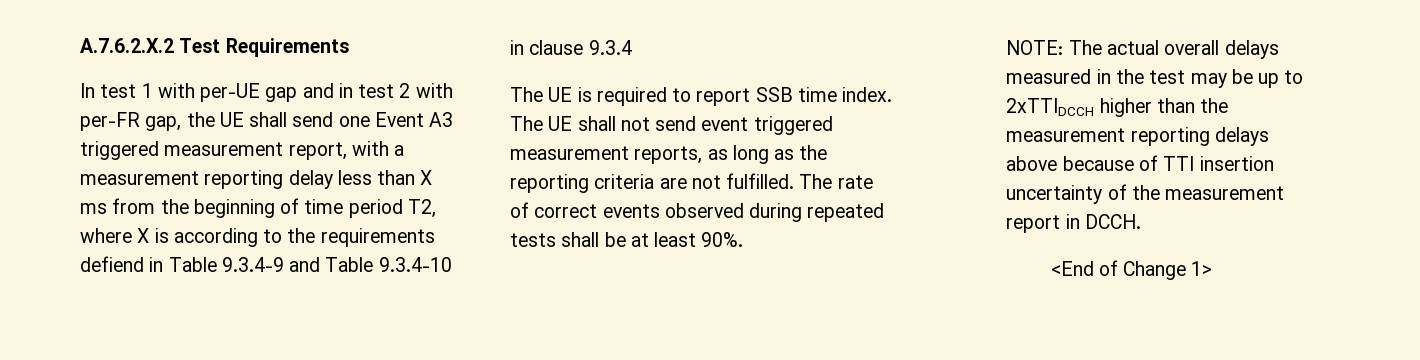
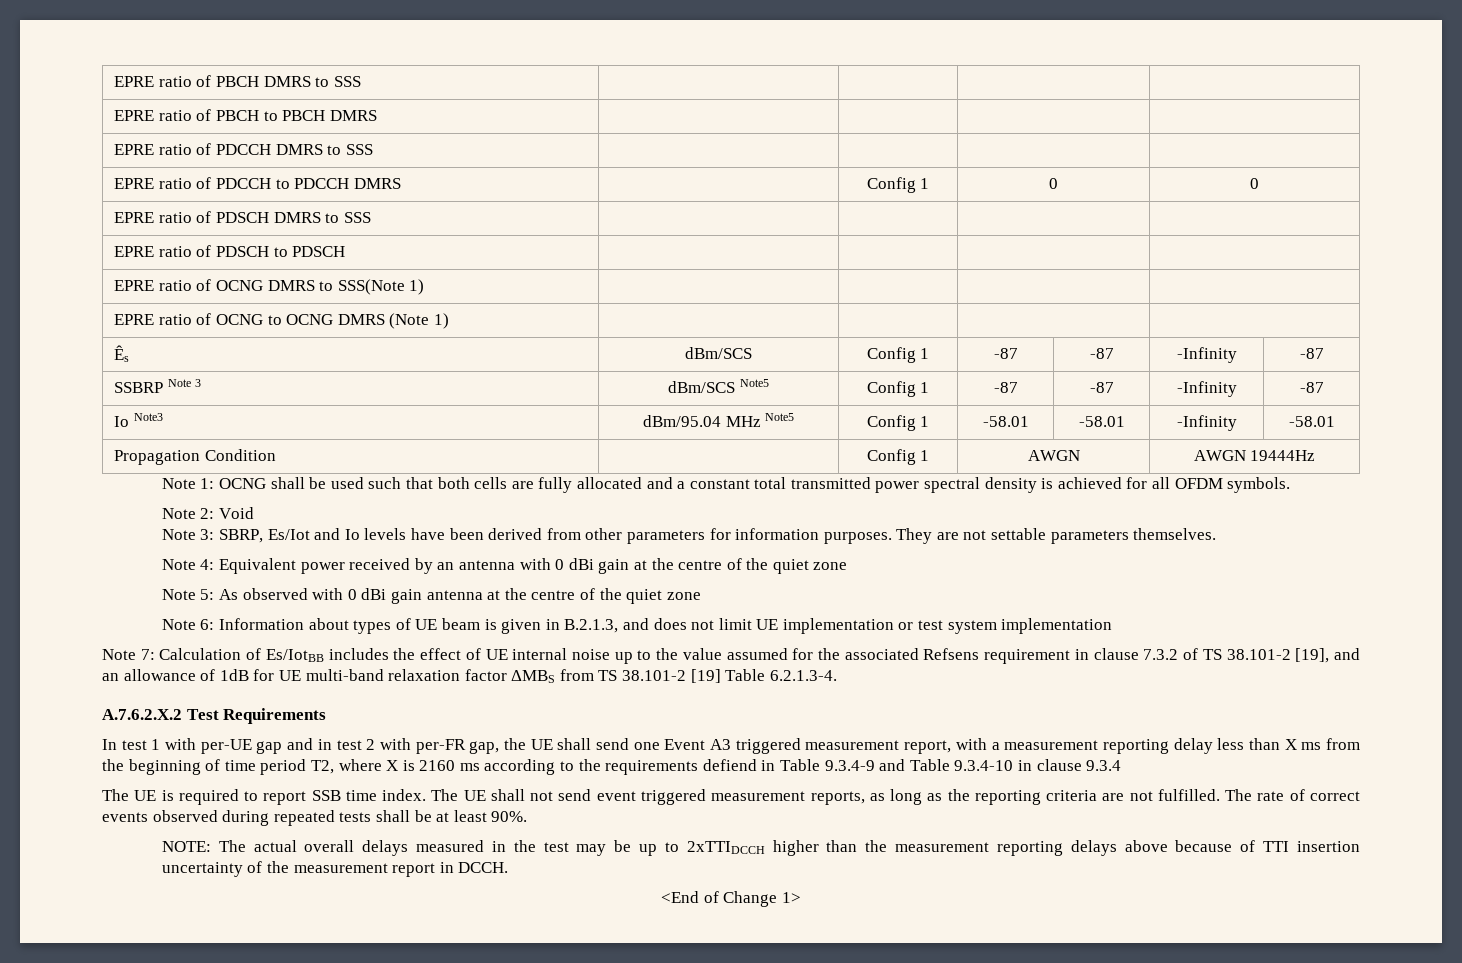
(80, 45) none -> [114,75,361,87] [114,109,377,121] [114,143,373,155] [114,177,401,189] [866,177,930,193] [1049,178,1058,189] [1250,178,1259,189] [114,211,371,223] [114,245,346,257] [114,279,425,295] [114,313,449,329] [114,345,130,362] [685,347,752,359] [866,347,930,363] [993,348,1018,359] [1089,348,1114,359] [1176,347,1237,363] [1299,348,1324,359] [114,379,202,393] [668,379,769,393] [866,381,930,397] [993,382,1018,393] [1089,382,1114,393] [1176,381,1237,397] [1299,382,1324,393] [114,413,163,427] [642,413,795,427] [866,415,930,431] [982,416,1029,427] [1078,416,1125,427] [1176,415,1237,431] [1288,416,1335,427] [114,449,276,465] [866,449,930,465] [1027,450,1080,461] [1193,450,1316,461] [161,477,1291,493] [161,507,255,519] [161,528,1217,544] [161,558,848,574] [161,588,701,604] [161,618,1113,634] [102,648,1360,664] [102,669,837,683] EPRE ratio of PBCH DMRS to SSS | | | | // EPRE ratio of PBCH to PBCH DMRS | | | | // EPRE ratio of PDCCH DMRS to SSS | | | | // EPRE ratio of PDCCH to PDCCH DMRS | | Config 1 | 0 | 0 // EPRE ratio of PDSCH DMRS to SSS | | | | // EPRE ratio of PDSCH to PDSCH | | | | // EPRE ratio of OCNG DMRS to SSS(Note 1) | | | | // EPRE ratio of OCNG to OCNG DMRS (Note 1) | | | | // Ês | dBm/SCS | Config 1 | -87 | -87 | -Infinity | -87 // SSBRP Note 3 | dBm/SCS Note5 | Config 1 | -87 | -87 | -Infinity | -87 // Io Note3 | dBm/95.04 MHz Note5 | Config 1 | -58.01 | -58.01 | -Infinity | -58.01 // Propagation Condition | | Config 1 | AWGN | AWGN 19444Hz // Note 1: OCNG shall be used such that both cells are fully allocated and a constant total transmitted power spectral density is achieved for all OFDM symbols. // Note 2: Void // Note 3: SBRP, Es/Iot and Io levels have been derived from other parameters for information purposes. They are not settable parameters themselves. // Note 4: Equivalent power received by an antenna with 0 dBi gain at the centre of the quiet zone // Note 5: As observed with 0 dBi gain antenna at the centre of the quiet zone // Note 6: Information about types of UE beam is given in B.2.1.3, and does not limit UE implementation or test system implementation // Note 7: Calculation of Es/IotBB includes the effect of UE internal noise up to the value assumed for the associated Refsens requirement in clause 7.3.2 of TS 38.101-2 [19], and an allowance of 1dB for UE multi-band relaxation factor ΔMBS from TS 38.101-2 [19] Table 6.2.1.3-4. //
(169, 235) none -> [419,760,480,771] 2160 ms

